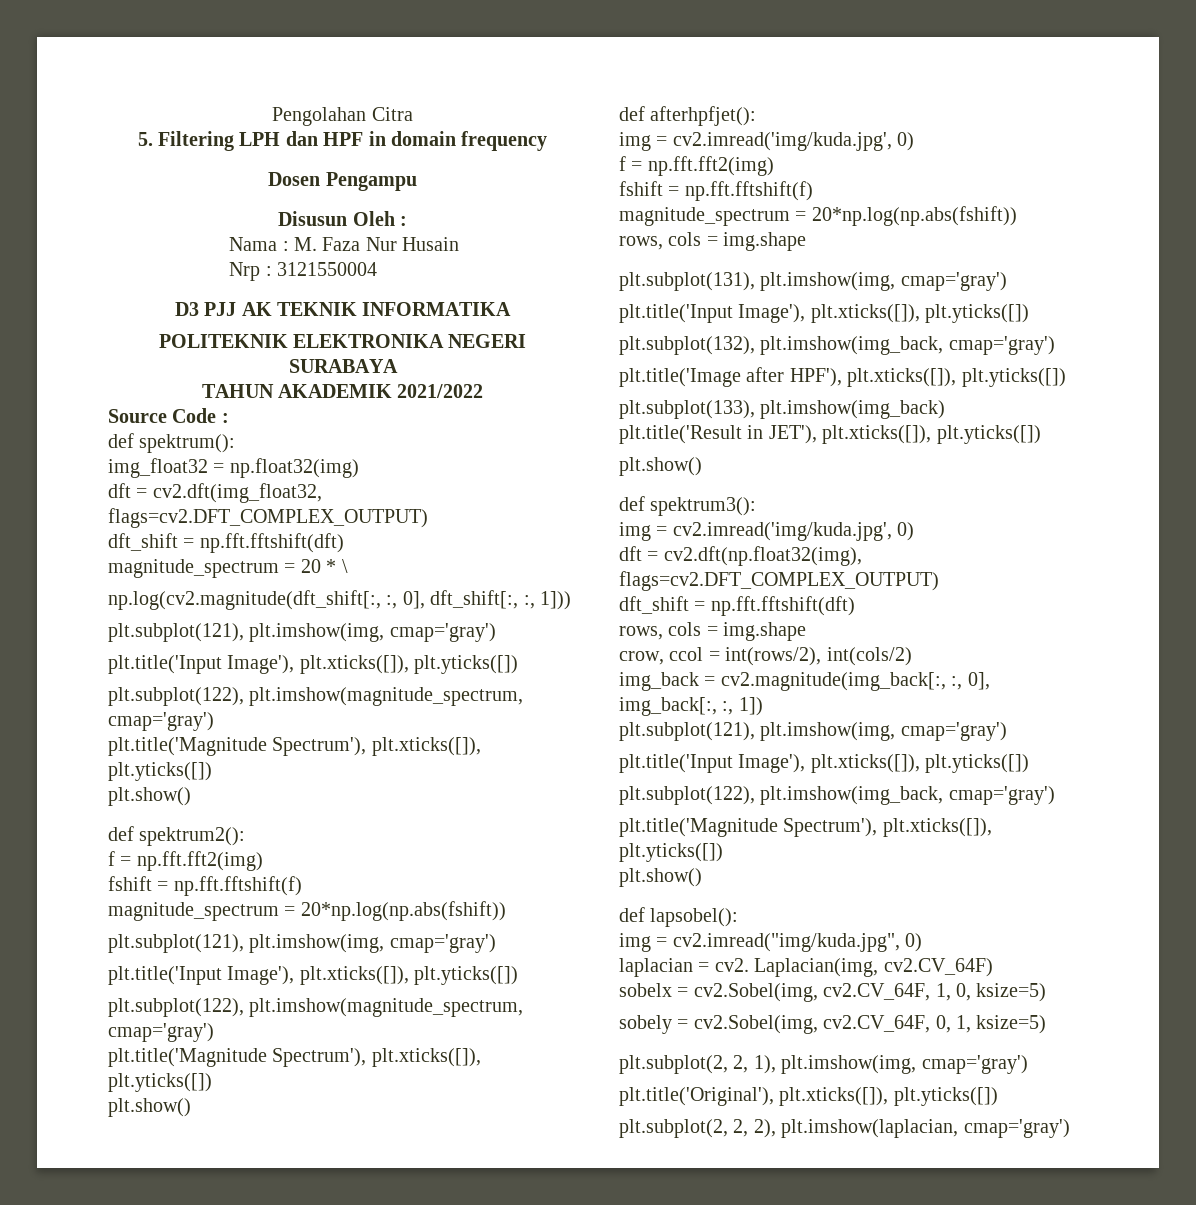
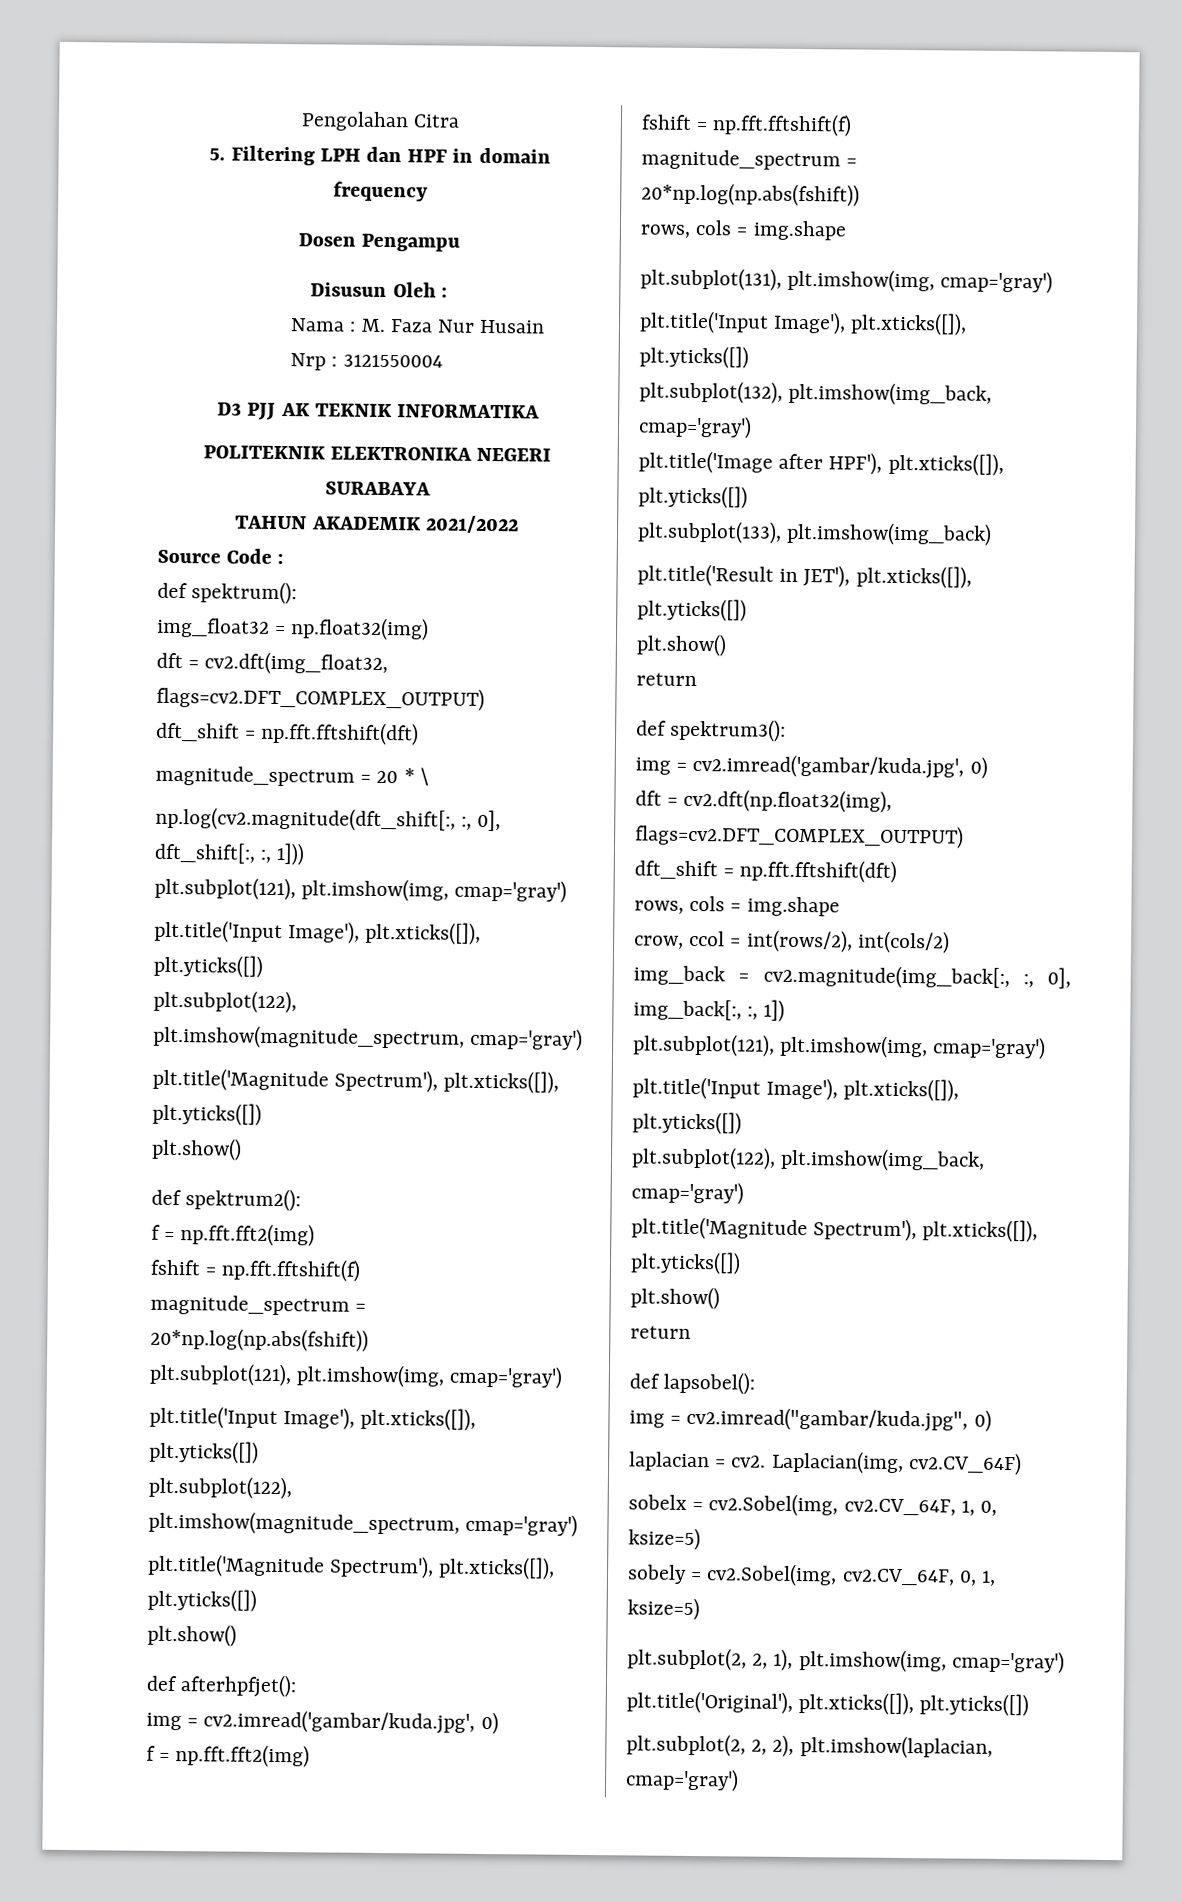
[672,132,892,151] cv2.imread('img/kuda.jpg', -> [203,1709,476,1734] cv2.imread('gambar/kuda.jpg',
(702, 466) none -> [636,672,697,687] // return
[672,522,892,541] cv2.imread('img/kuda.jpg', -> [692,753,965,779] cv2.imread('gambar/kuda.jpg',
(702, 877) none -> [630,1325,691,1339] // return
[672,933,900,952] cv2.imread("img/kuda.jpg", -> [686,1406,969,1432] cv2.imread("gambar/kuda.jpg",

